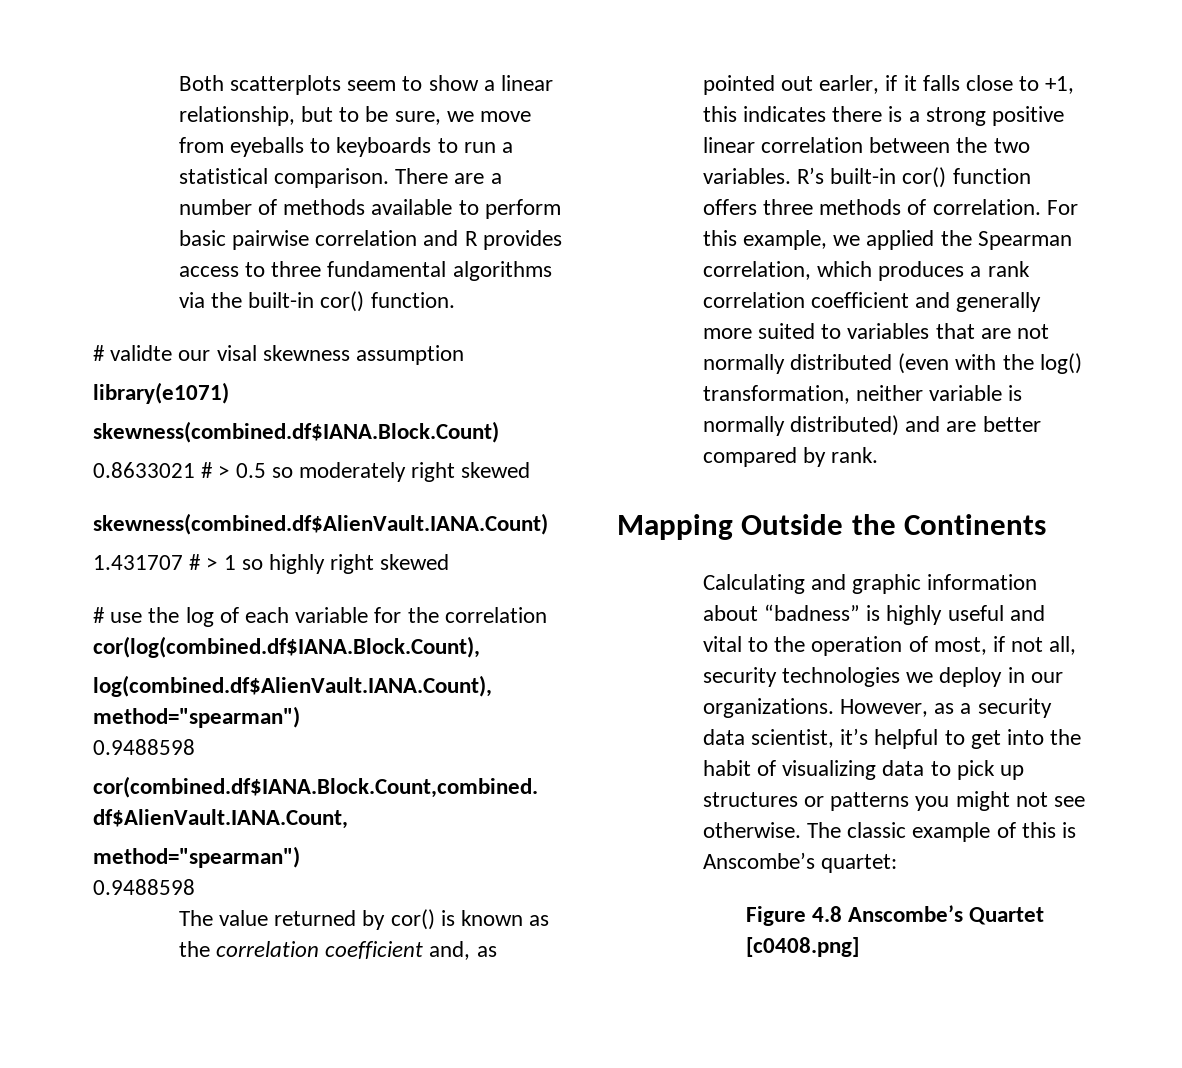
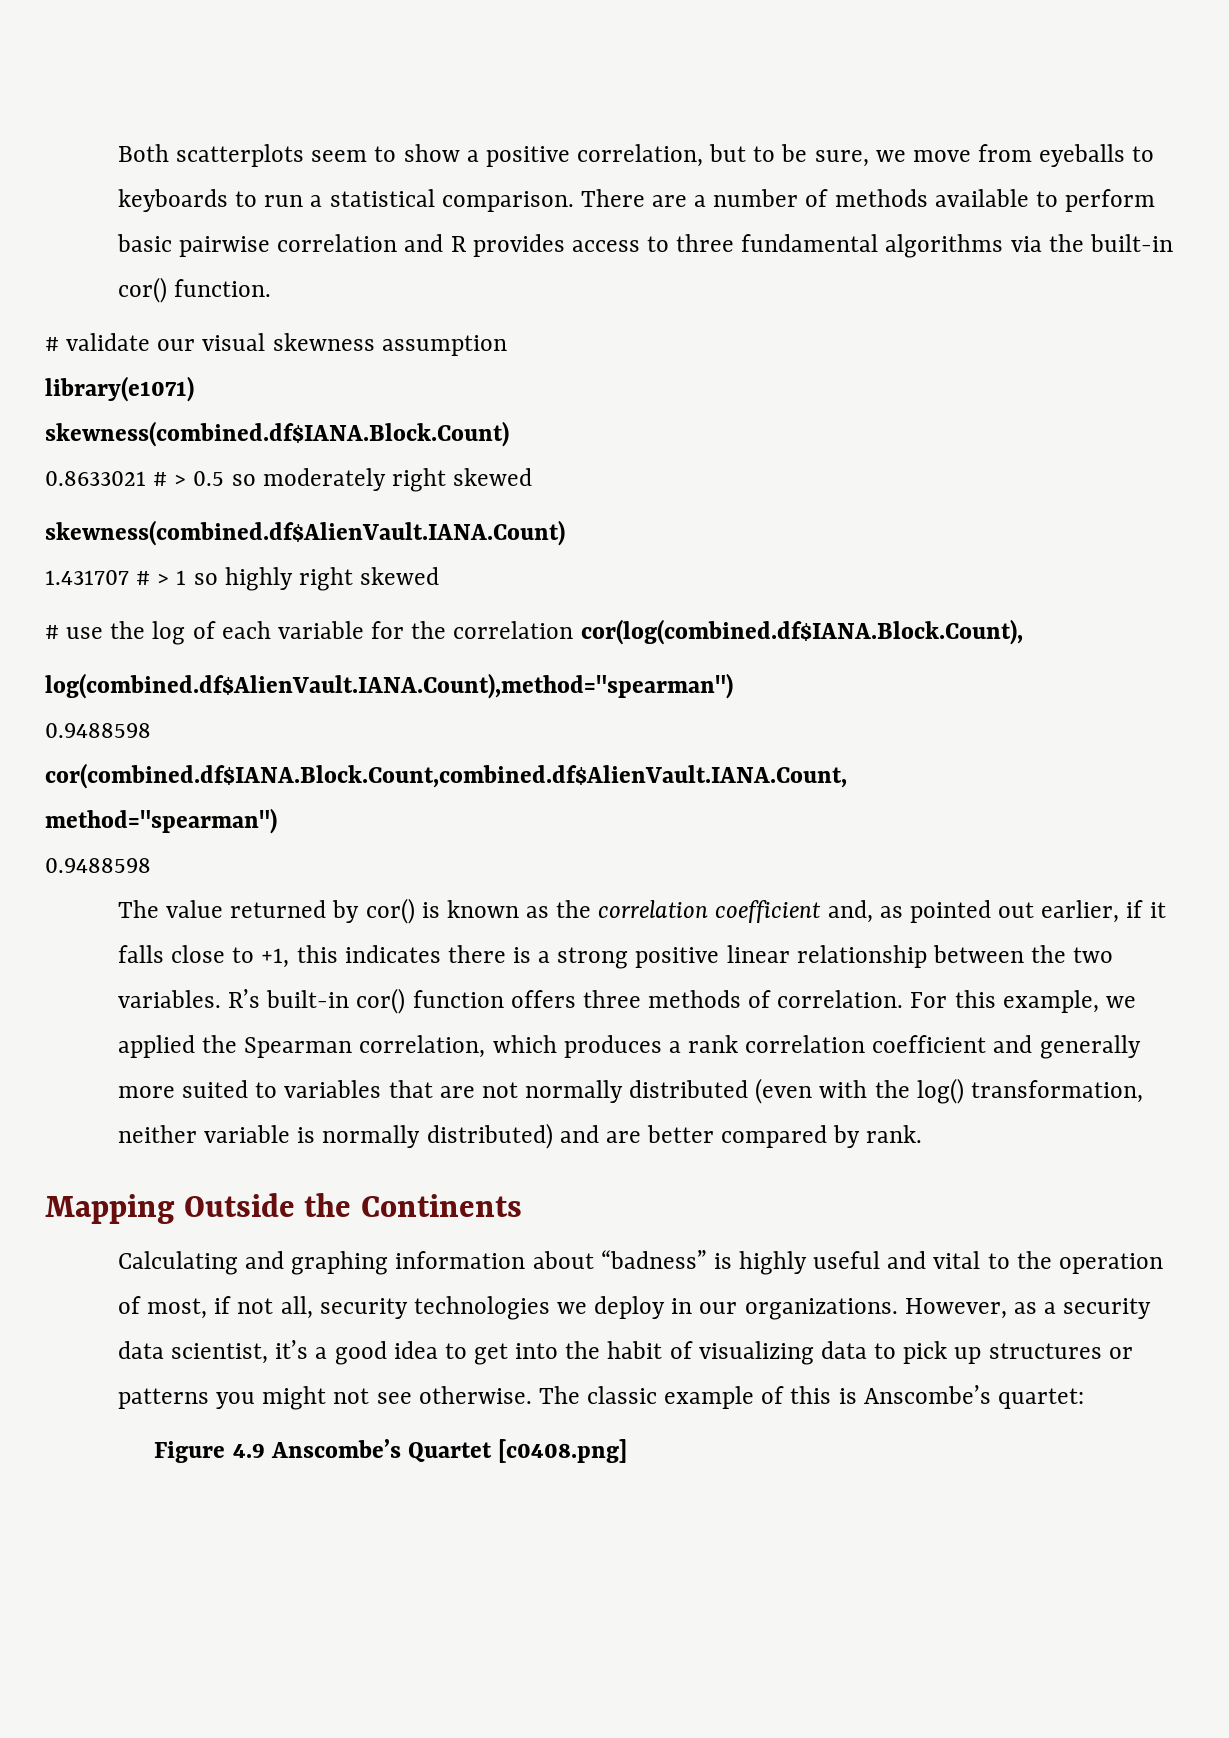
[500,75,553,91] [178,106,295,126] linear relationship, -> [485,144,704,167] positive correlation,
[110,345,257,361] validte our visal -> [66,333,266,351] validate our visual
[819,75,880,94] earler, -> [1041,900,1120,923] earlier,
[760,137,863,153] correlation -> [796,945,927,968] relationship
[852,574,922,594] graphic -> [291,1251,389,1275] graphing
[874,729,939,749] helpful -> [315,1341,438,1365] a good idea
[811,906,842,922] 4.8 -> [232,1443,265,1458] 4.9

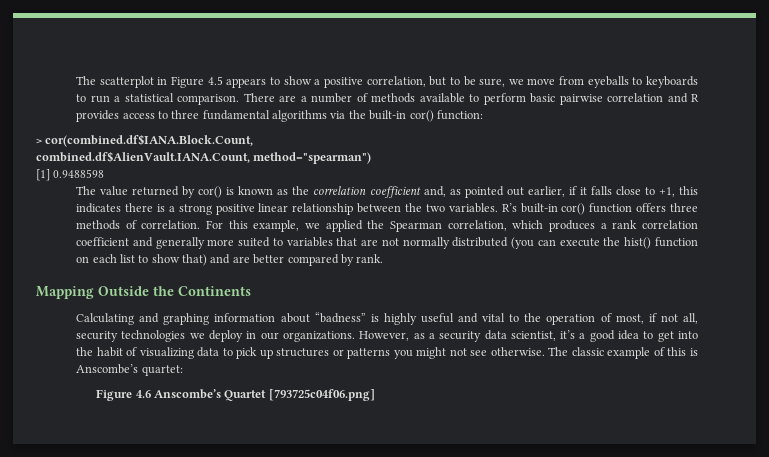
[117,144,368,167] Both scatterplots seem -> [76,76,267,88] The scatterplot in Figure 4.5 appears
[174,279,272,297] [45,333,507,356] [45,376,194,402] [45,421,509,447] [45,468,533,492] [45,520,565,546] [45,567,440,591] [45,619,1023,645] [45,673,733,699] [45,723,151,738] [45,763,847,789] function. // # validate our visual skewness assumption // library(e1071) // skewness(combined.df$IANA.Block.Count) // 0.8633021 # > 0.5 so moderately right skewed // skewness(combined.df$AlienVault.IANA.Count) // 1.431707 # > 1 so highly right skewed // # use the log of each variable for the correlation cor(log(combined.df$IANA.Block.Count), // log(combined.df$AlienVault.IANA.Count),method="spearman") // 0.9488598 // cor(combined.df$IANA.Block.Count,combined.df$AlienVault.IANA.Count, // -> [436,110,483,120] [36,134,254,147] [36,151,250,163] function: // > cor(combined.df$IANA.Block.Count, // combined.df$AlienVault.IANA.Count,
(277, 821) none -> [36,169,50,181] [1]
[755,1078,1143,1104] [117,1123,553,1149] (even with the log() transformation, neither variable is normally distributed) -> [511,237,698,249] [76,254,208,266] (you can execute the hist() function on each list to show that)
[232,1443,265,1458] 4.9 -> [135,390,151,398] 4.6
[497,1439,627,1463] [c0408.png] -> [268,389,375,401] [793725c04f06.png]

